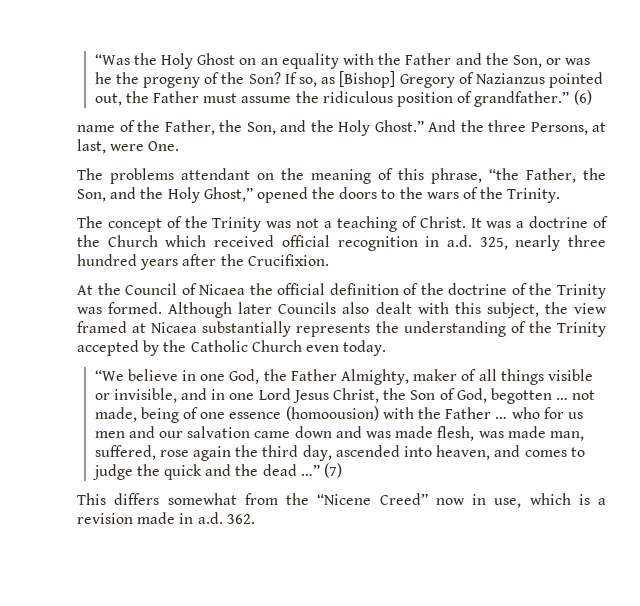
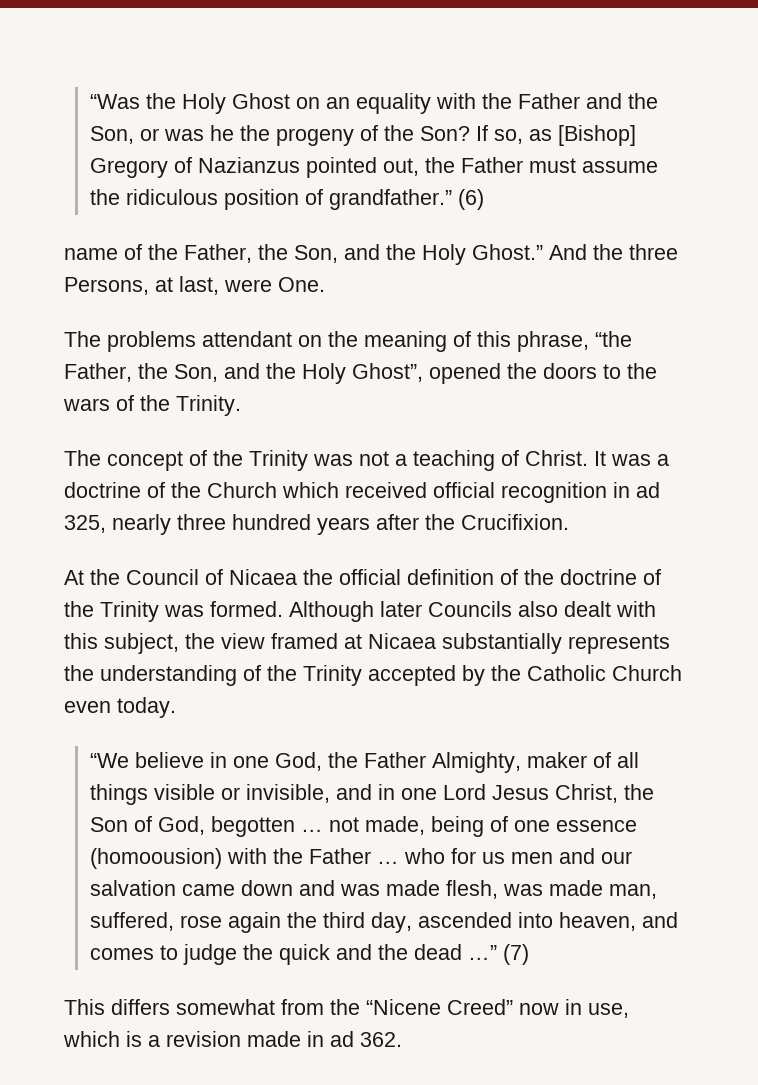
[203,187,253,202] Ghost,” -> [352,363,423,382] Ghost”,
[446,235,472,247] a.d. -> [636,482,660,498] ad
[197,512,223,524] a.d. -> [330,1031,354,1047] ad

